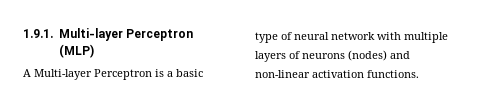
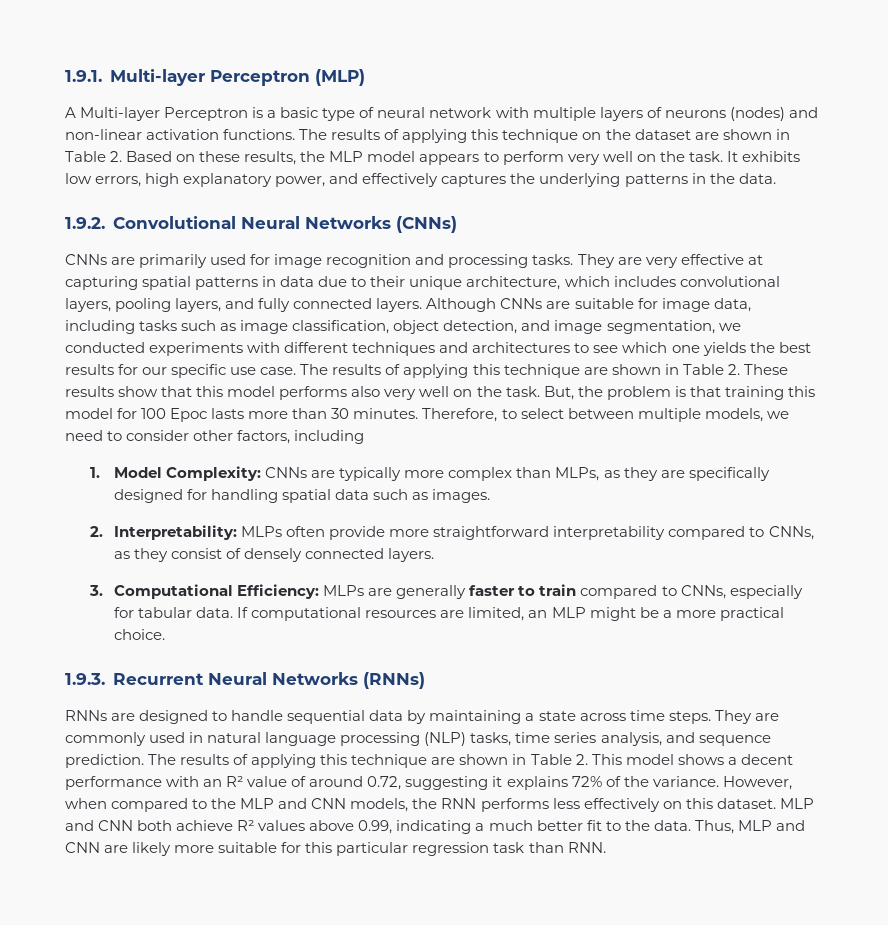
(419, 74) none -> [299,129,790,143] [65,151,800,165] [65,173,776,187] [65,216,457,233] [65,254,763,268] [65,276,780,290] [65,298,751,312] [65,320,741,334] [65,342,811,356] [65,364,788,378] [65,386,815,400] [65,408,789,422] [65,430,365,444] [89,466,770,481] [114,489,491,503] [89,525,814,540] [114,548,435,562] [88,584,803,599] [114,607,784,621] [114,629,166,640] [65,672,425,689] [65,710,779,724] [65,732,771,746] [65,754,793,768] [65,776,792,790] [65,798,814,812] [65,820,805,834] [65,842,606,856] The results of applying this technique on the dataset are shown in Table 2. Based on these results, the MLP model appears to perform very well on the task. It exhibits low errors, high explanatory power, and effectively captures the underlying patterns in the data. // 1.9.2. Convolutional Neural Networks (CNNs) // CNNs are primarily used for image recognition and processing tasks. They are very effective at capturing spatial patterns in data due to their unique architecture, which includes convolutional layers, pooling layers, and fully connected layers. Although CNNs are suitable for image data, including tasks such as image classification, object detection, and image segmentation, we conducted experiments with different techniques and architectures to see which one yields the best results for our specific use case. The results of applying this technique are shown in Table 2. These results show that this model performs also very well on the task. But, the problem is that training this model for 100 Epoc lasts more than 30 minutes. Therefore, to select between multiple models, we need to consider other factors, including // 1. Model Complexity: CNNs are typically more complex than MLPs, as they are specifically designed for handling spatial data such as images. // 2. Interpretability: MLPs often provide more straightforward interpretability compared to CNNs, as they consist of densely connected layers. // 3. Computational Efficiency: MLPs are generally faster to train compared to CNNs, especially for tabular data. If computational resources are limited, an MLP might be a more practical choice. // 1.9.3. Recurrent Neural Networks (RNNs) // RNNs are designed to handle sequential data by maintaining a state across time steps. They are commonly used in natural language processing (NLP) tasks, time series analysis, and sequence prediction. The results of applying this technique are shown in Table 2. This model shows a decent performance with an R² value of around 0.72, suggesting it explains 72% of the variance. However, when compared to the MLP and CNN models, the RNN performs less effectively on this dataset. MLP and CNN both achieve R² values above 0.99, indicating a much better fit to the data. Thus, MLP and CNN are likely more suitable for this particular regression task than RNN.

